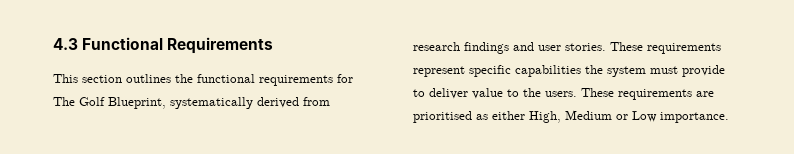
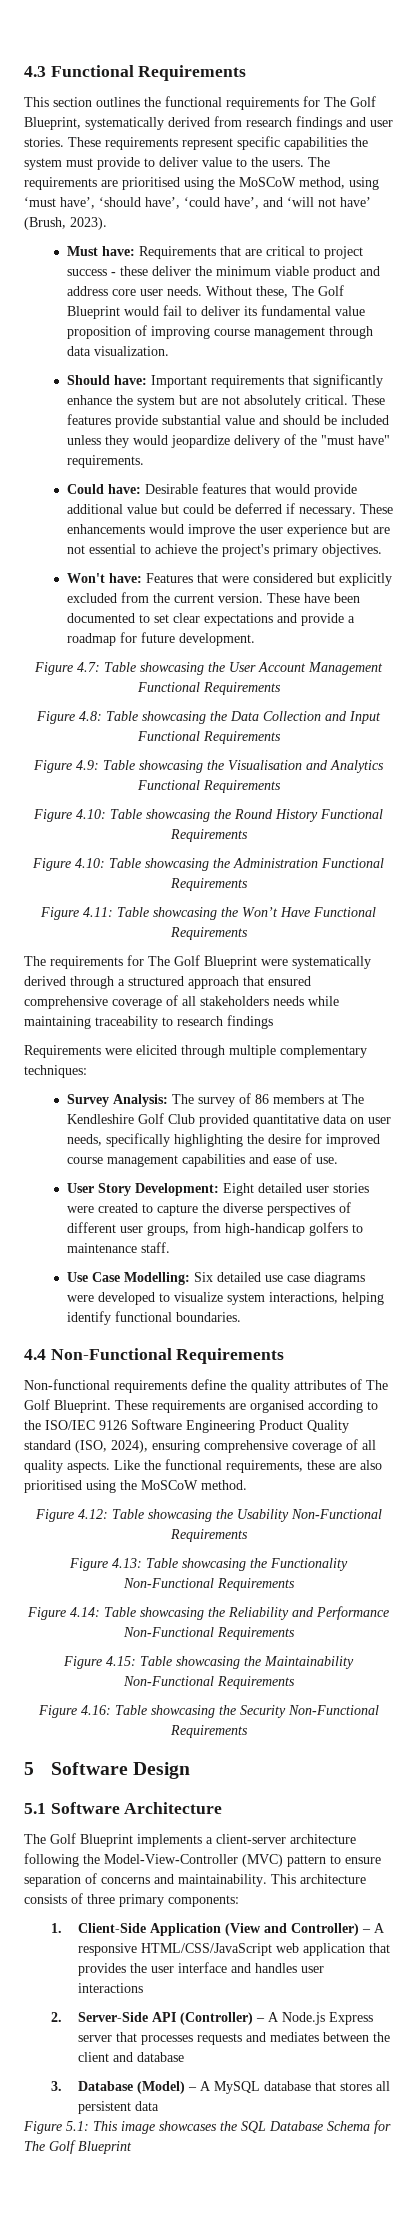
[581,88,714,100] [413,110,729,123] These requirements are prioritised as either High, Medium or Low importance. -> [308,157,330,167] [24,177,379,190] [24,197,371,209] [24,217,107,230] [66,246,363,259] [66,266,380,279] [66,285,344,298] [66,305,365,319] [66,325,373,339] [66,346,169,356] [66,374,383,388] [66,395,385,408] [66,414,389,428] [66,434,390,448] [66,455,144,468] [66,483,357,497] [66,503,393,517] [66,524,390,537] [66,544,382,557] [66,573,392,586] [66,592,360,603] [66,613,355,626] [66,632,255,646] [34,662,383,675] [136,682,281,695] [36,711,381,724] [136,731,281,744] [33,760,384,773] [136,780,281,793] [33,809,383,822] [169,829,248,842] [32,858,384,871] [169,878,248,891] [40,907,376,920] [169,927,248,940] [24,955,371,969] [24,976,311,989] [24,995,339,1009] [24,1015,273,1029] [24,1045,367,1058] [24,1065,87,1078] [66,1093,364,1107] [66,1113,391,1127] [66,1133,380,1147] [66,1153,338,1167] [66,1183,369,1196] [66,1202,351,1216] [66,1222,363,1236] [66,1242,170,1253] [66,1272,365,1285] [66,1292,384,1305] [66,1311,241,1325] [24,1348,285,1364] [24,1379,388,1393] [24,1399,378,1413] [24,1419,349,1433] [24,1439,376,1453] [24,1459,382,1473] [24,1480,247,1493] [34,1509,382,1522] [169,1529,248,1542] [69,1558,348,1571] [122,1578,295,1591] [27,1606,389,1620] [122,1627,295,1640] [63,1656,354,1669] [122,1676,295,1689] [37,1705,379,1718] [169,1725,248,1738] [24,1762,191,1779] [24,1802,223,1814] [24,1833,356,1847] [24,1853,381,1867] [24,1873,366,1887] [24,1893,239,1907] [51,1923,386,1936] [78,1943,391,1956] [78,1962,325,1976] [78,1983,144,1993] [51,2012,374,2025] [78,2032,391,2045] [78,2052,185,2062] [51,2081,391,2094] [78,2101,160,2114] [23,2120,391,2134] [24,2140,132,2154] The requirements are prioritised using the MoSCoW method, using ‘must have’, ‘should have’, ‘could have’, and ‘will not have’ (Brush, 2023). // Must have: Requirements that are critical to project success - these deliver the minimum viable product and address core user needs. Without these, The Golf Blueprint would fail to deliver its fundamental value proposition of improving course management through data visualization. // Should have: Important requirements that significantly enhance the system but are not absolutely critical. These features provide substantial value and should be included unless they would jeopardize delivery of the "must have" requirements. // Could have: Desirable features that would provide additional value but could be deferred if necessary. These enhancements would improve the user experience but are not essential to achieve the project's primary objectives. // Won't have: Features that were considered but explicitly excluded from the current version. These have been documented to set clear expectations and provide a roadmap for future development. // Figure 4.7: Table showcasing the User Account Management Functional Requirements // Figure 4.8: Table showcasing the Data Collection and Input Functional Requirements // Figure 4.9: Table showcasing the Visualisation and Analytics Functional Requirements // Figure 4.10: Table showcasing the Round History Functional Requirements // Figure 4.10: Table showcasing the Administration Functional Requirements // Figure 4.11: Table showcasing the Won’t Have Functional Requirements // The requirements for The Golf Blueprint were systematically derived through a structured approach that ensured comprehensive coverage of all stakeholders needs while maintaining traceability to research findings // Requirements were elicited through multiple complementary techniques: // Survey Analysis: The survey of 86 members at The Kendleshire Golf Club provided quantitative data on user needs, specifically highlighting the desire for improved course management capabilities and ease of use. // User Story Development: Eight detailed user stories were created to capture the diverse perspectives of different user groups, from high-handicap golfers to maintenance staff. // Use Case Modelling: Six detailed use case diagrams were developed to visualize system interactions, helping identify functional boundaries. // 4.4 Non-Functional Requirements // Non-functional requirements define the quality attributes of The Golf Blueprint. These requirements are organised according to the ISO/IEC 9126 Software Engineering Product Quality standard (ISO, 2024), ensuring comprehensive coverage of all quality aspects. Like the functional requirements, these are also prioritised using the MoSCoW method. // Figure 4.12: Table showcasing the Usability Non-Functional Requirements // Figure 4.13: Table showcasing the Functionality Non-Functional Requirements // Figure 4.14: Table showcasing the Reliability and Performance Non-Functional Requirements // Figure 4.15: Table showcasing the Maintainability Non-Functional Requirements // Figure 4.16: Table showcasing the Security Non-Functional Requirements // 5 Software Design // 5.1 Software Architecture // The Golf Blueprint implements a client-server architecture following the Model-View-Controller (MVC) pattern to ensure separation of concerns and maintainability. This architecture consists of three primary components: // 1. Client-Side Application (View and Controller) – A responsive HTML/CSS/JavaScript web application that provides the user interface and handles user interactions // 2. Server-Side API (Controller) – A Node.js Express server that processes requests and mediates between the client and database // 3. Database (Model) – A MySQL database that stores all persistent data // Figure 5.1: This image showcases the SQL Database Schema for The Golf Blueprint

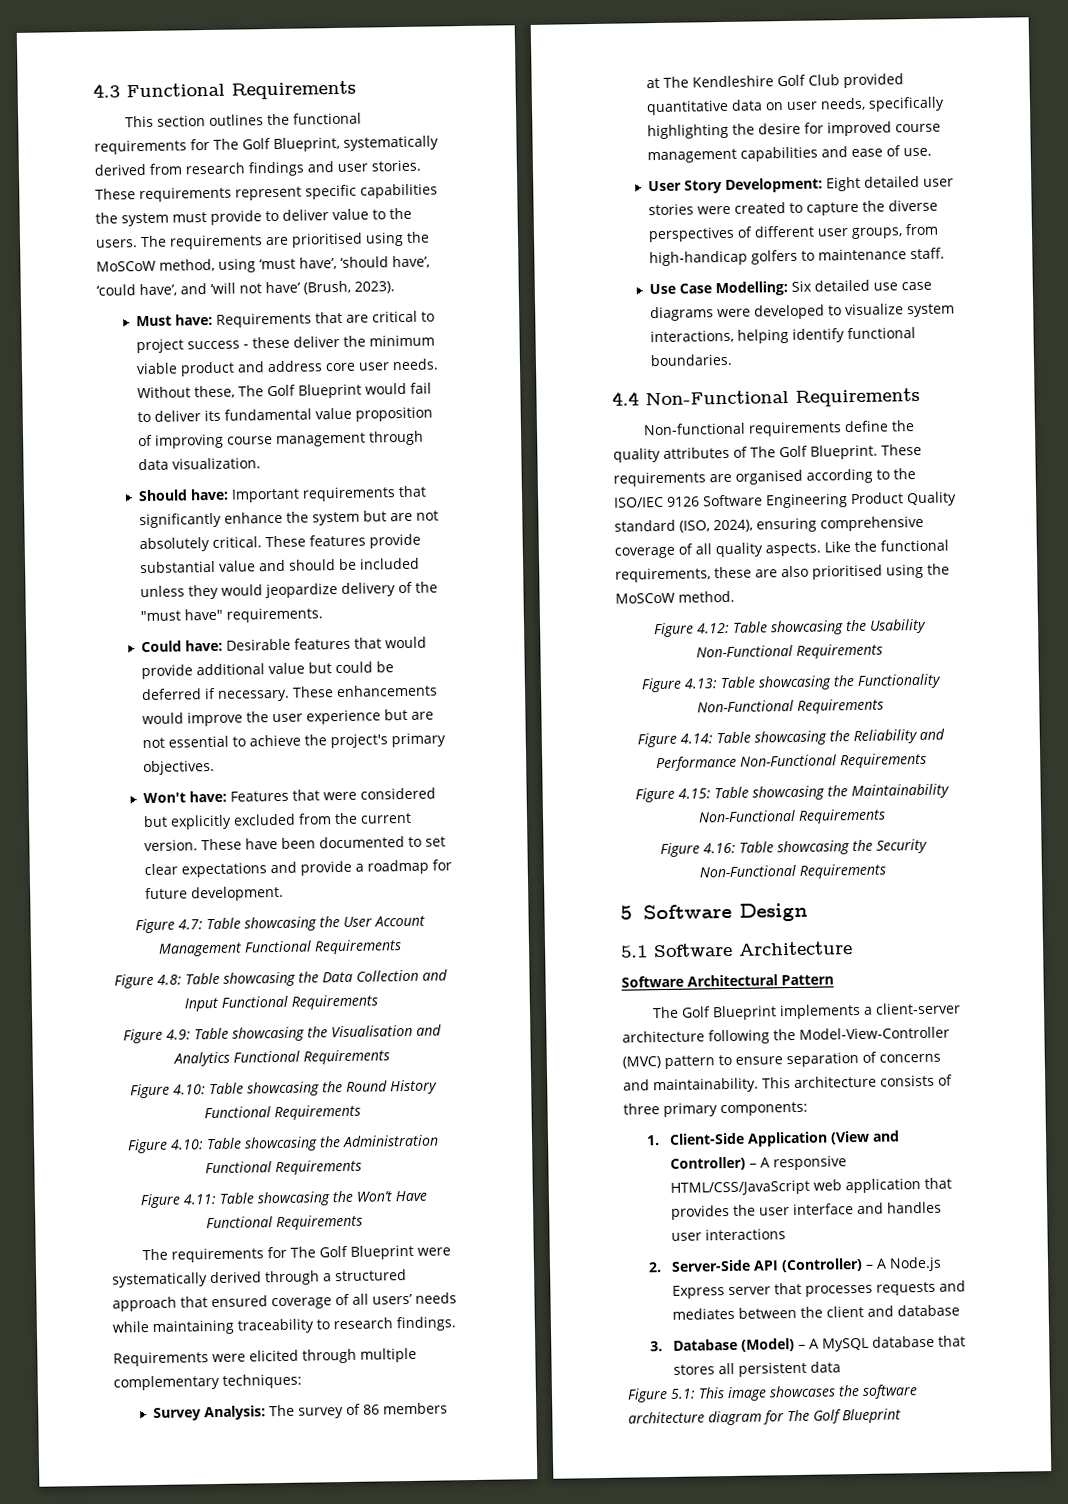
[24,995,269,1009] comprehensive coverage of all stakeholders -> [271,1293,413,1310] coverage of all users’
[227,1015,273,1029] findings -> [396,1316,456,1332] findings.
(223, 1808) none -> [621,974,834,988] // Software Architectural Pattern
[241,2121,370,2133] SQL Database Schema -> [862,1384,918,1399] [628,1410,762,1426] software architecture diagram

